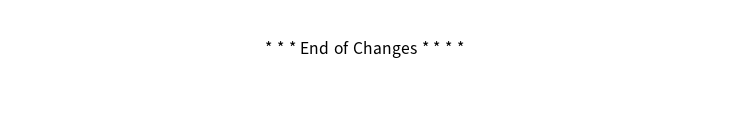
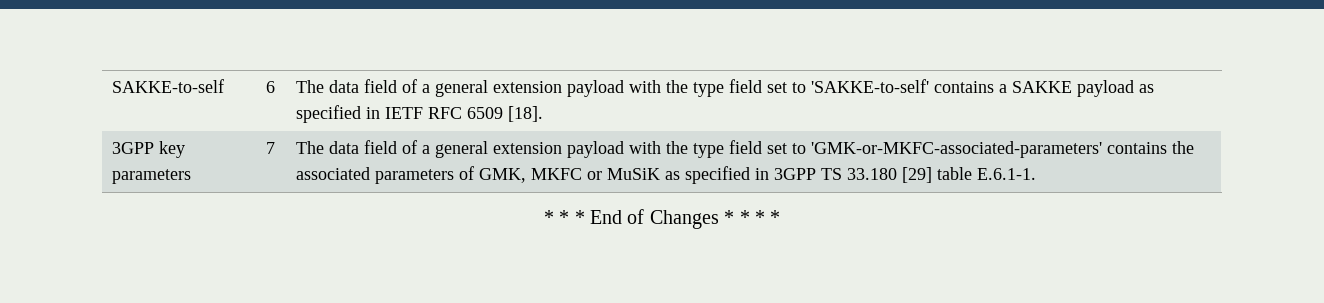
(265, 47) none -> [111,79,224,93] [265,81,275,93] [295,79,1154,97] [295,105,543,123] [111,141,185,158] [111,169,191,184] [265,142,275,154] [295,140,1194,158] [295,166,1036,184] SAKKE-to-self | 6 | The data field of a general extension payload with the type field set to 'SAKKE-to-self' contains a SAKKE payload as specified in IETF RFC 6509 [18]. // 3GPP key parameters | 7 | The data field of a general extension payload with the type field set to 'GMK-or-MKFC-associated-parameters' contains the associated parameters of GMK, MKFC or MuSiK as specified in 3GPP TS 33.180 [29] table E.6.1-1. //

